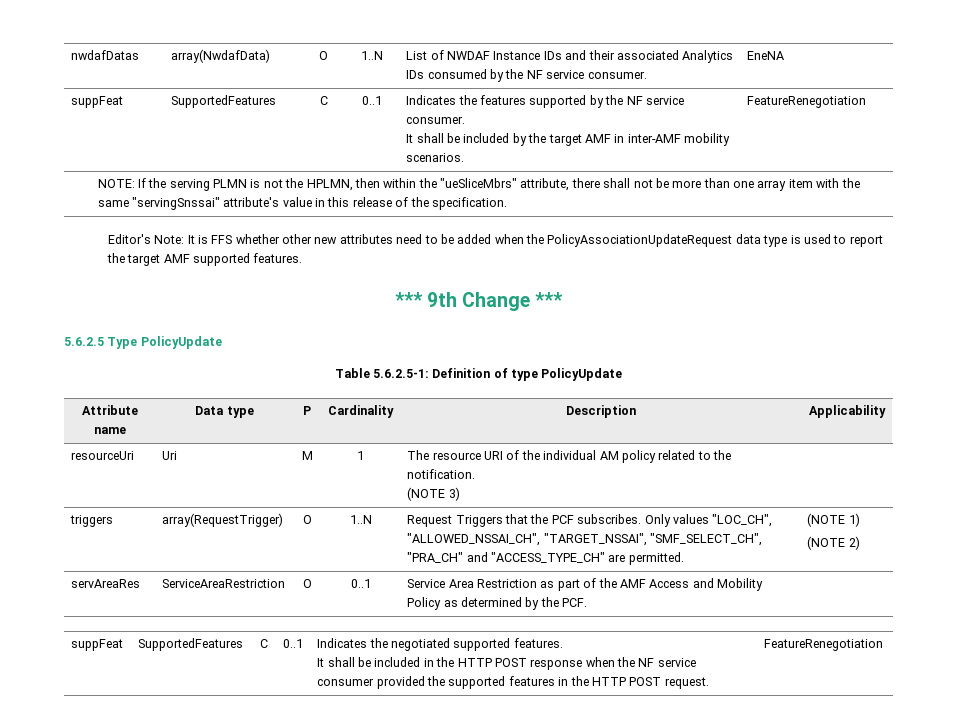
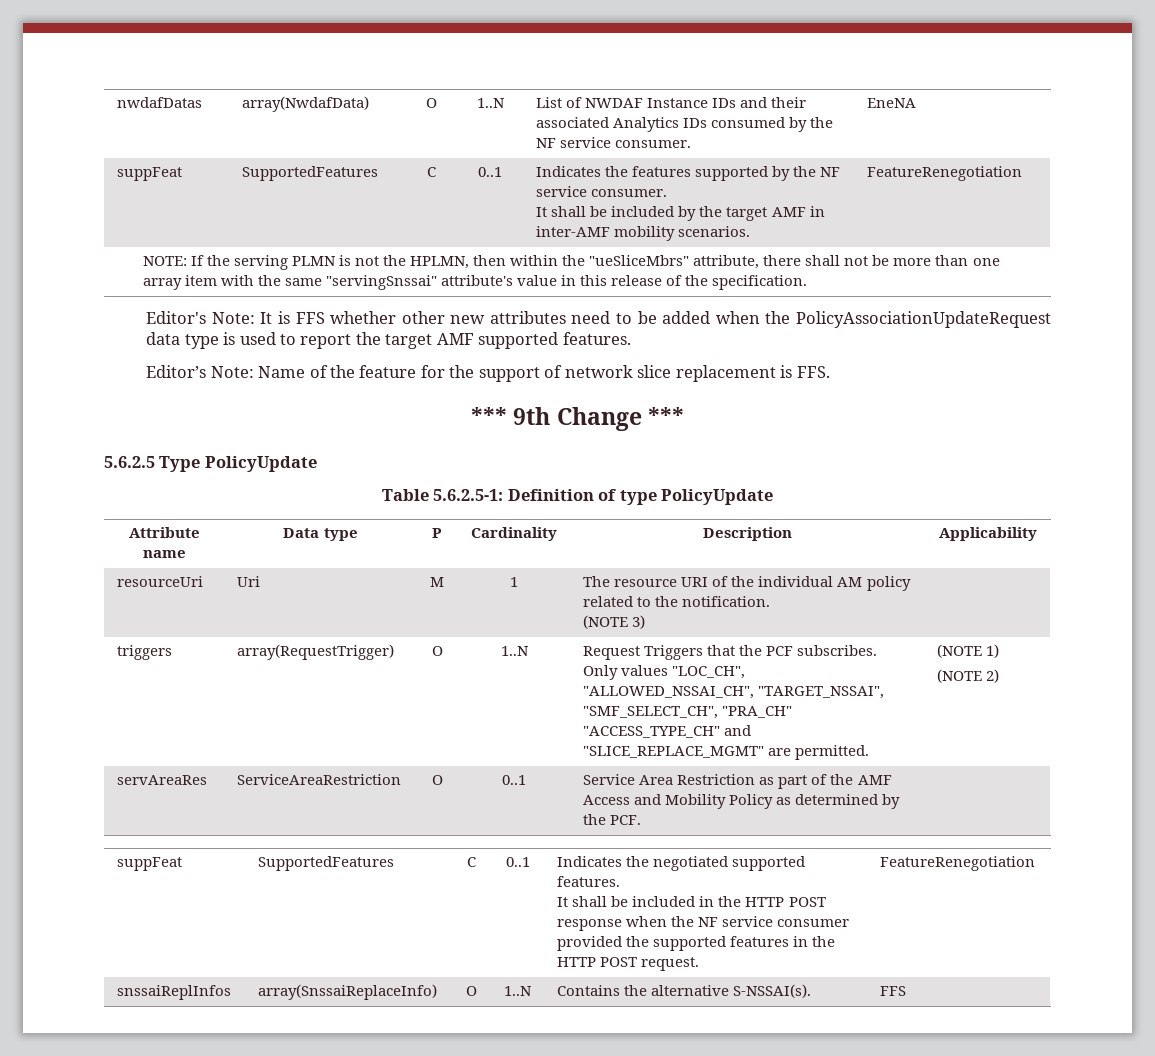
(303, 258) none -> [146,365,830,382] // Editor’s Note: Name of the feature for the support of network slice replacement is FFS.
[466,552,605,563] and "ACCESS_TYPE_CH" -> [583,725,752,738] [583,746,765,758] "ACCESS_TYPE_CH" and "SLICE_REPLACE_MGMT"
(884, 645) none -> [117,985,232,1000] [258,984,438,1000] [465,986,477,996] [504,986,532,996] [557,984,812,998] [880,986,907,996] // snssaiReplInfos | array(SnssaiReplaceInfo) | O | 1..N | Contains the alternative S-NSSAI(s). | FFS

